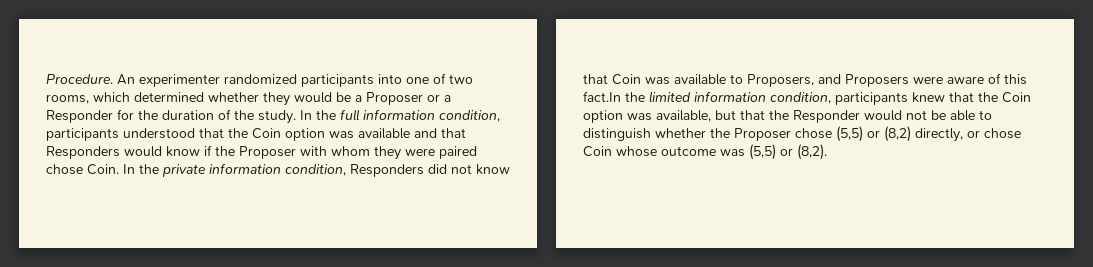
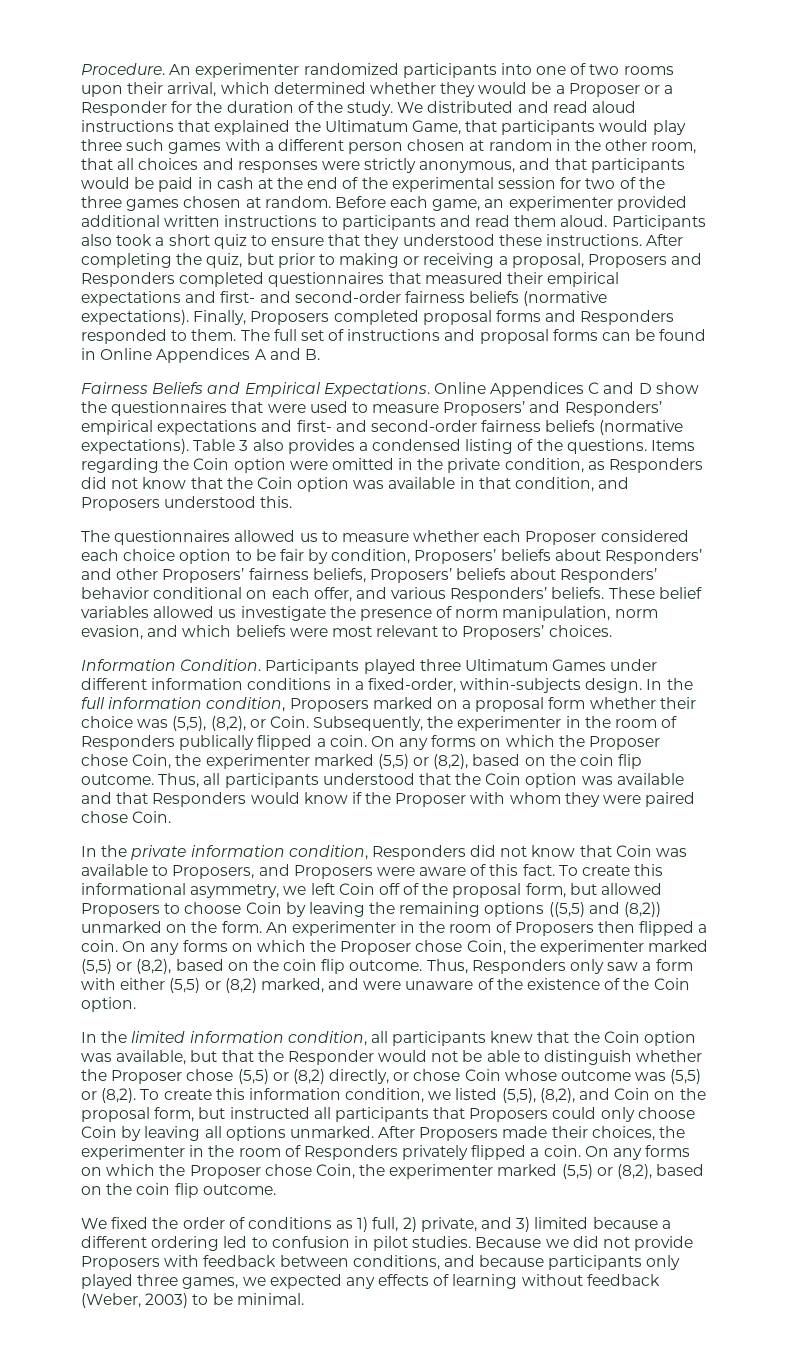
[46,94,89,104] rooms, -> [623,66,674,75] [81,82,217,97] rooms upon their arrival,
(296, 117) none -> [397,101,637,113] [81,120,686,135] [81,139,697,154] [81,158,685,173] [81,177,665,192] [81,196,687,211] [81,215,706,230] [81,234,684,249] [81,253,703,268] [81,272,620,287] [81,291,608,306] [81,310,675,325] [81,329,707,344] [81,348,320,363] [81,382,699,397] [81,401,662,416] [81,420,684,435] [81,439,696,454] [81,458,704,473] [81,477,630,492] [81,496,293,511] [81,530,689,545] [81,549,703,564] [81,568,658,583] [81,587,702,602] [81,606,658,621] [81,625,612,640] [81,659,658,674] [81,678,643,693] We distributed and read aloud instructions that explained the Ultimatum Game, that participants would play three such games with a different person chosen at random in the other room, that all choices and responses were strictly anonymous, and that participants would be paid in cash at the end of the experimental session for two of the three games chosen at random. Before each game, an experimenter provided additional written instructions to participants and read them aloud. Participants also took a short quiz to ensure that they understood these instructions. After completing the quiz, but prior to making or receiving a proposal, Proposers and Responders completed questionnaires that measured their empirical expectations and first- and second-order fairness beliefs (normative expectations). Finally, Proposers completed proposal forms and Responders responded to them. The full set of instructions and proposal forms can be found in Online Appendices A and B. // Fairness Beliefs and Empirical Expectations. Online Appendices C and D show the questionnaires that were used to measure Proposers’ and Responders’ empirical expectations and first- and second-order fairness beliefs (normative expectations). Table 3 also provides a condensed listing of the questions. Items regarding the Coin option were omitted in the private condition, as Responders did not know that the Coin option was available in that condition, and Proposers understood this. // The questionnaires allowed us to measure whether each Proposer considered each choice option to be fair by condition, Proposers’ beliefs about Responders’ and other Proposers’ fairness beliefs, Proposers’ beliefs about Responders’ behavior conditional on each offer, and various Responders’ beliefs. These belief variables allowed us investigate the presence of norm manipulation, norm evasion, and which beliefs were most relevant to Proposers’ choices. // Information Condition. Participants played three Ultimatum Games under different information conditions in a fixed-order, within-subjects design.
(500, 116) none -> [289,697,696,712] [81,716,678,731] [81,735,661,750] [81,754,643,769] [81,773,221,788] Proposers marked on a proposal form whether their choice was (5,5), (8,2), or Coin. Subsequently, the experimenter in the room of Responders publically flipped a coin. On any forms on which the Proposer chose Coin, the experimenter marked (5,5) or (8,2), based on the coin flip outcome. Thus, all
(119, 169) none -> (172, 817) //
[583,91,621,102] fact.In -> [522,864,664,876] [81,883,663,898] [81,902,662,917] [81,921,708,936] [81,940,709,955] [81,959,693,974] [81,978,690,993] [81,997,136,1012] [81,1032,97,1043] fact. To create this informational asymmetry, we left Coin off of the proposal form, but allowed Proposers to choose Coin by leaving the remaining options ((5,5) and (8,2)) unmarked on the form. An experimenter in the room of Proposers then flipped a coin. On any forms on which the Proposer chose Coin, the experimenter marked (5,5) or (8,2), based on the coin flip outcome. Thus, Responders only saw a form with either (5,5) or (8,2) marked, and were unaware of the existence of the Coin option. // In
(831, 98) none -> [370,1031,388,1043] all
(827, 152) none -> [140,1088,706,1103] [81,1107,695,1122] [81,1126,686,1141] [81,1145,691,1160] [81,1164,705,1179] [81,1183,276,1198] [81,1217,671,1232] [81,1236,694,1251] [81,1255,681,1270] [81,1274,660,1289] [81,1293,304,1308] To create this information condition, we listed (5,5), (8,2), and Coin on the proposal form, but instructed all participants that Proposers could only choose Coin by leaving all options unmarked. After Proposers made their choices, the experimenter in the room of Responders privately flipped a coin. On any forms on which the Proposer chose Coin, the experimenter marked (5,5) or (8,2), based on the coin flip outcome. // We fixed the order of conditions as 1) full, 2) private, and 3) limited because a different ordering led to confusion in pilot studies. Because we did not provide Proposers with feedback between conditions, and because participants only played three games, we expected any effects of learning without feedback (Weber, 2003) to be minimal.

